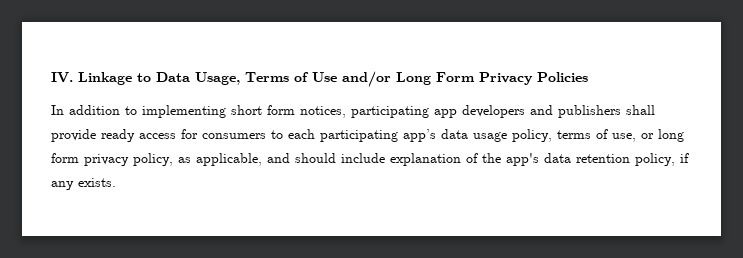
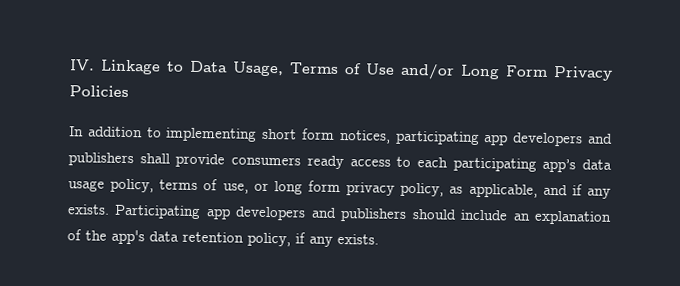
(96, 135) none -> [231,156,302,166] consumers
[181,129,266,139] for consumers -> (391, 163) none
(290, 158) none -> [571,184,612,199] [67,204,408,222] if any exists. Participating app developers and publishers
(385, 158) none -> [512,213,531,221] an

